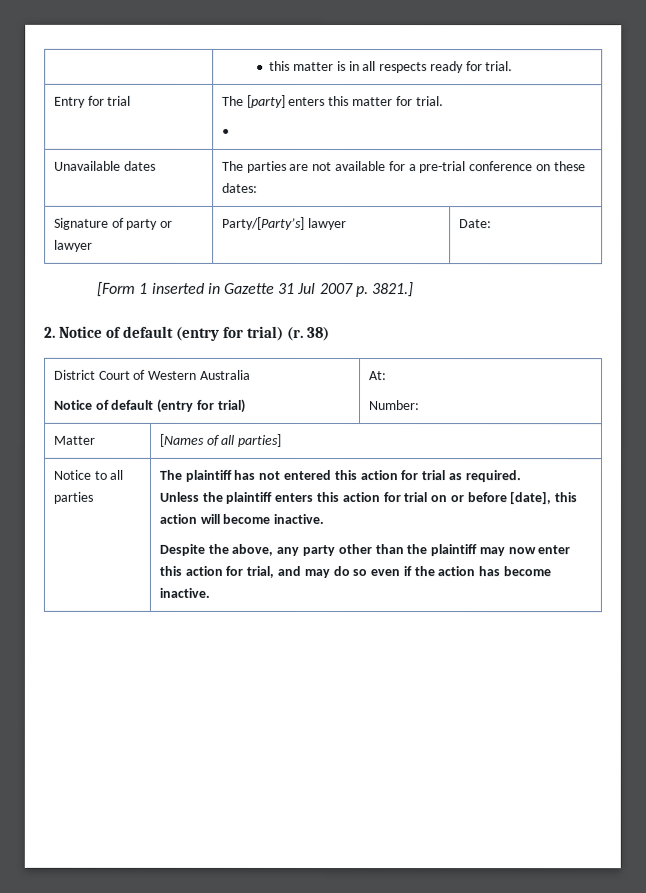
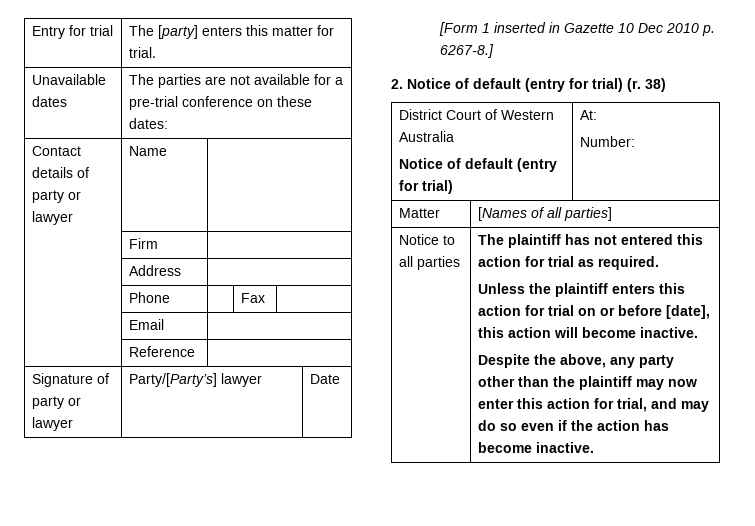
[269,60,514,74] | this matter is in all respects ready for trial. // -> (32, 32) none
[221,128,230,136] // • -> (157, 52) none
(258, 187) none -> [32,146,82,156] [32,167,90,178] [32,190,82,203] [32,211,74,225] [129,146,168,156] [129,238,159,249] [129,265,182,276] [129,292,171,303] [241,293,266,303] [129,319,165,330] [129,346,196,357] // Contact details of party or lawyer | Name | // | Firm | // | Address | // | Phone | | Fax | // | Email | // | Reference |
[458,219,492,229] Date: -> [310,374,341,384] Date
[278,282,414,298] 31 Jul 2007 p. 3821.] -> [617,23,715,36] [439,44,494,58] 10 Dec 2010 p. 6267-8.]

